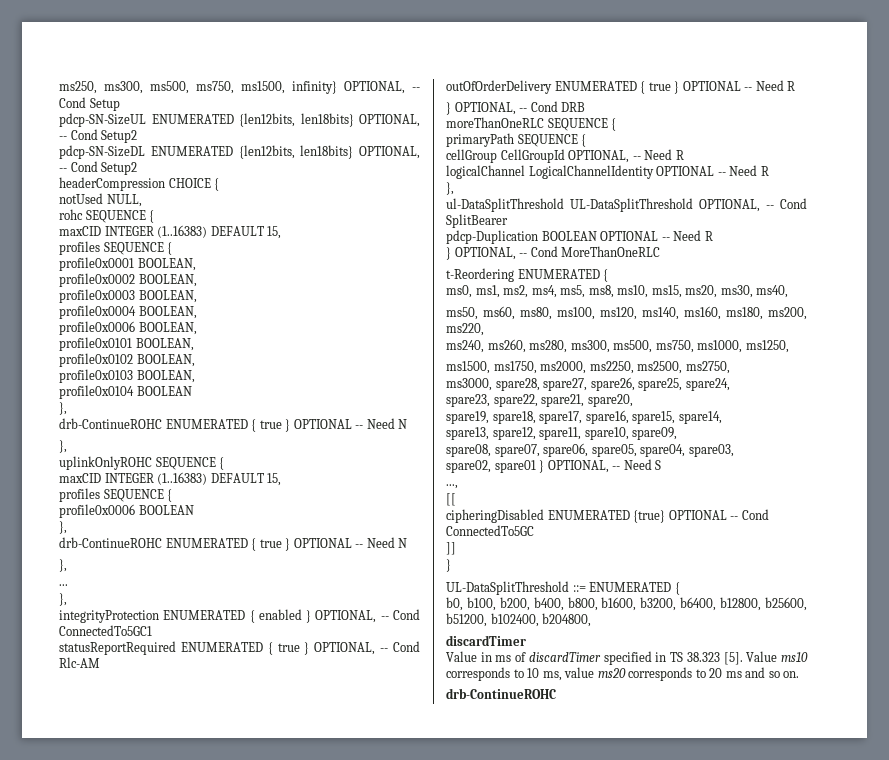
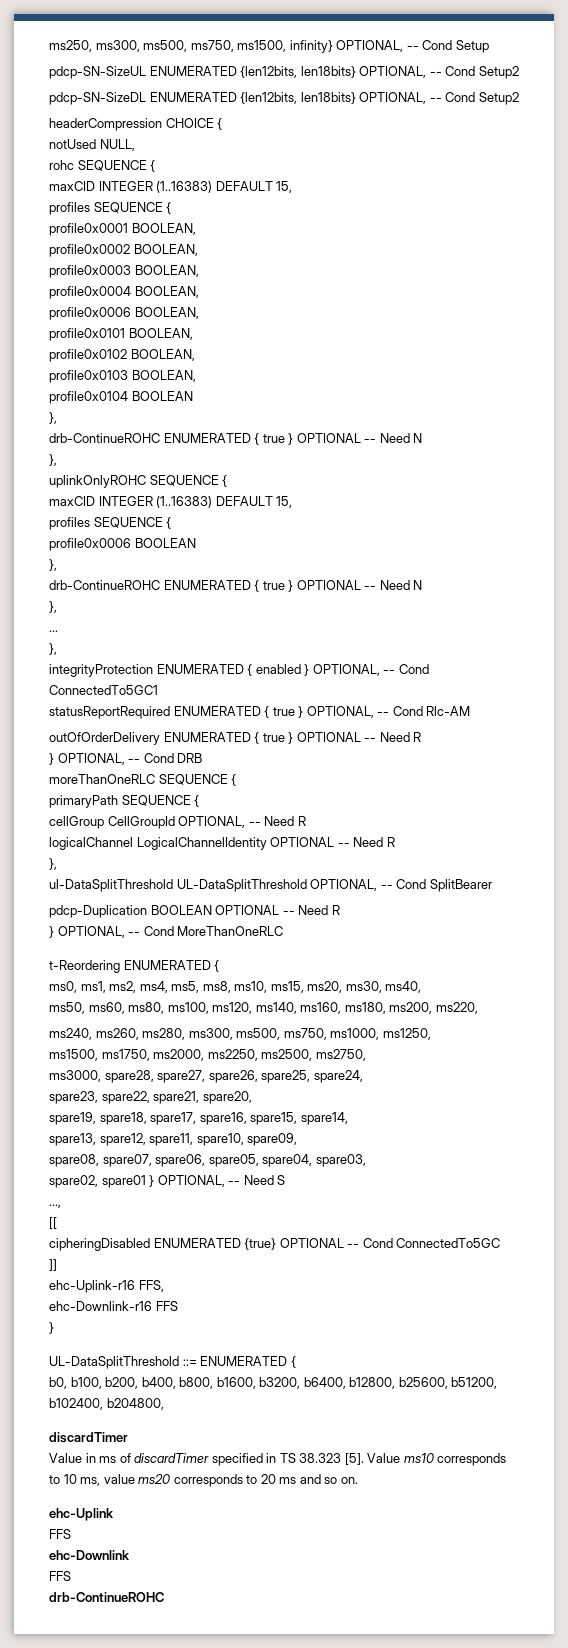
(456, 548) none -> [49,1280,164,1293] [49,1301,178,1311] // ehc-Uplink-r16 FFS, // ehc-Downlink-r16 FFS
(800, 674) none -> [49,1508,114,1521] [49,1529,71,1539] [49,1550,130,1560] [49,1571,71,1581] // ehc-Uplink // FFS // ehc-Downlink // FFS

